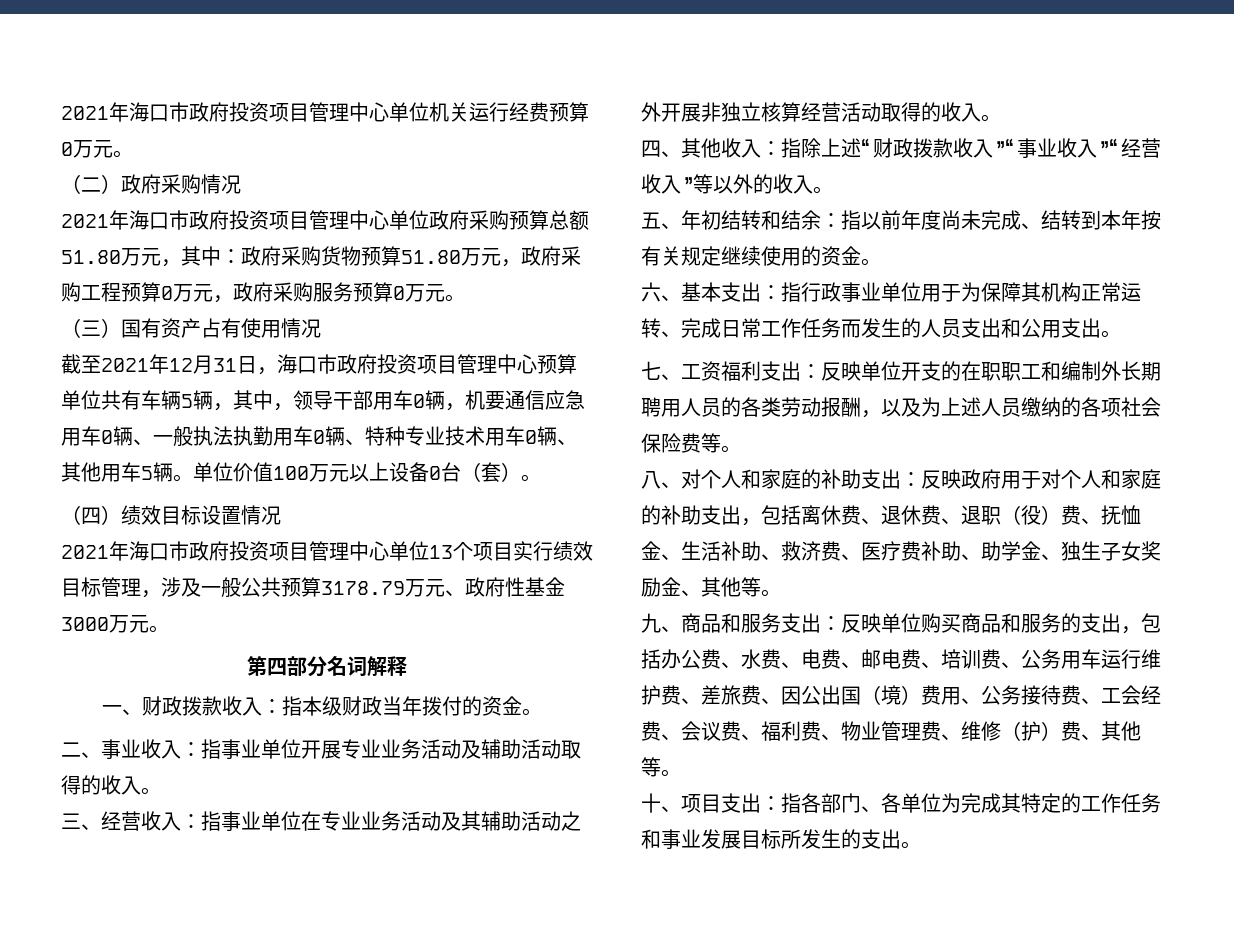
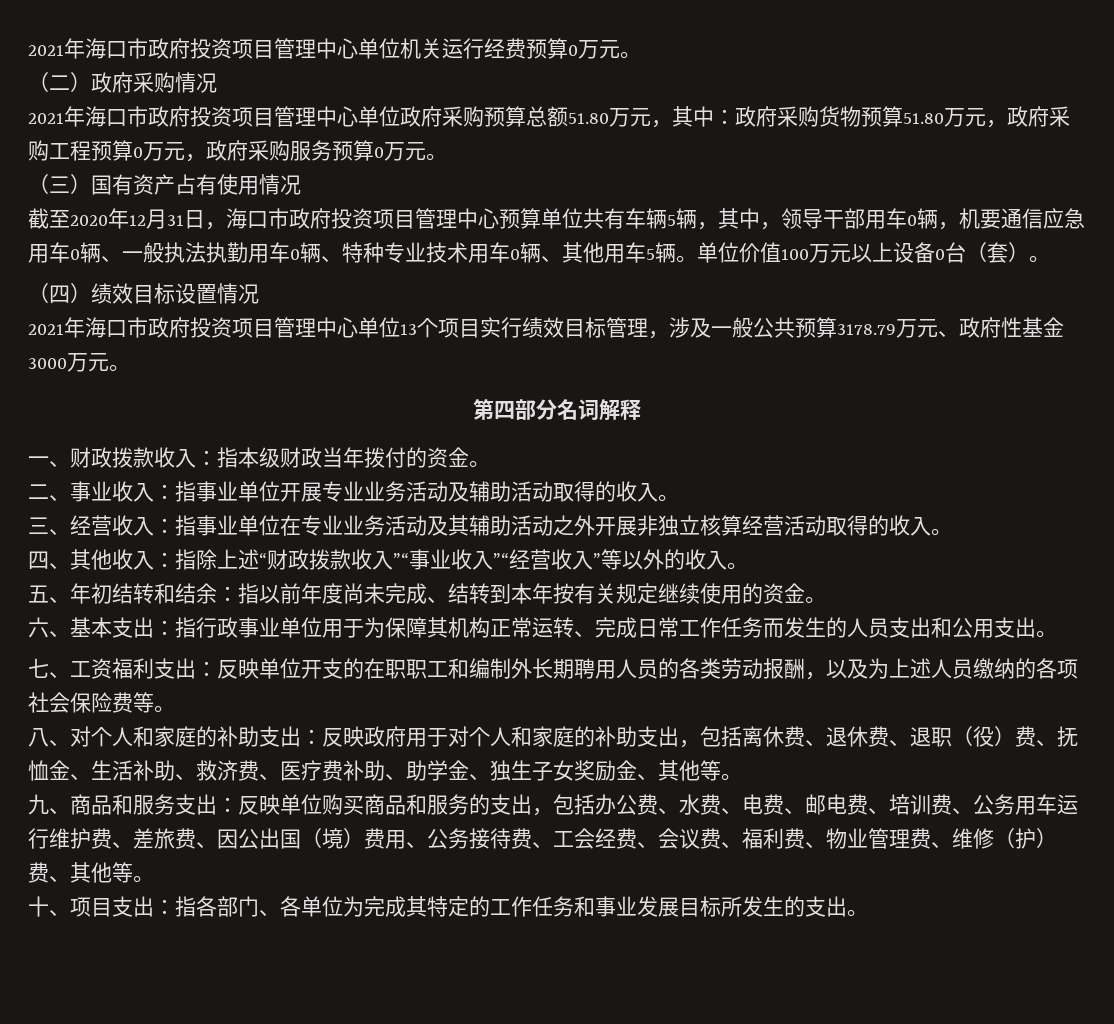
[101,358,149,372] 2021 -> [70,215,108,226] 2020

